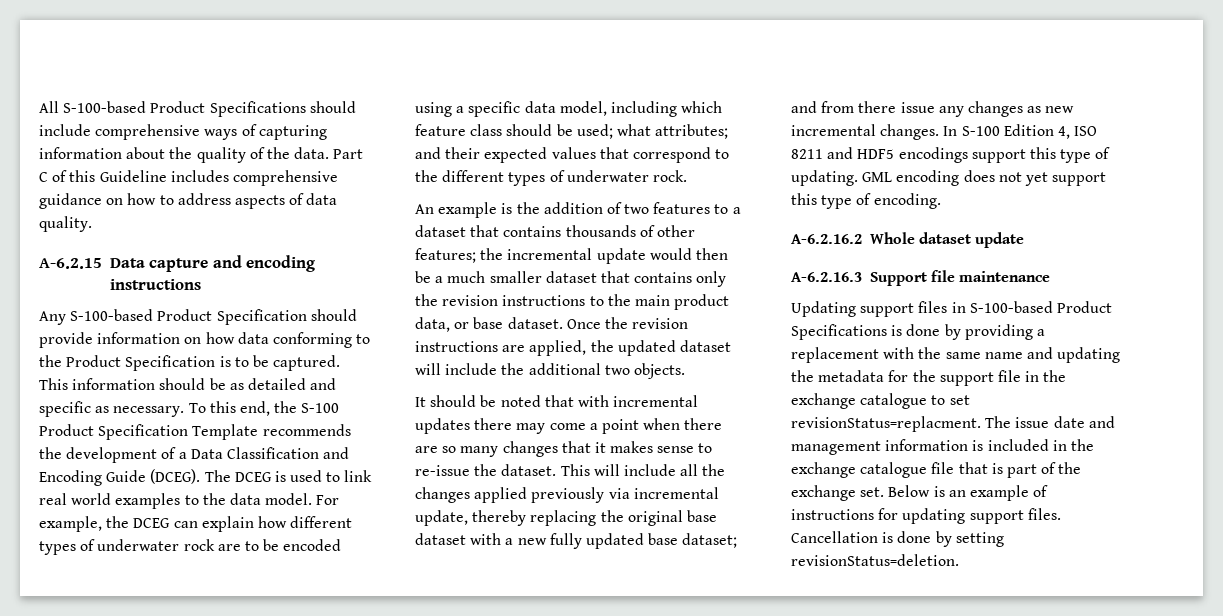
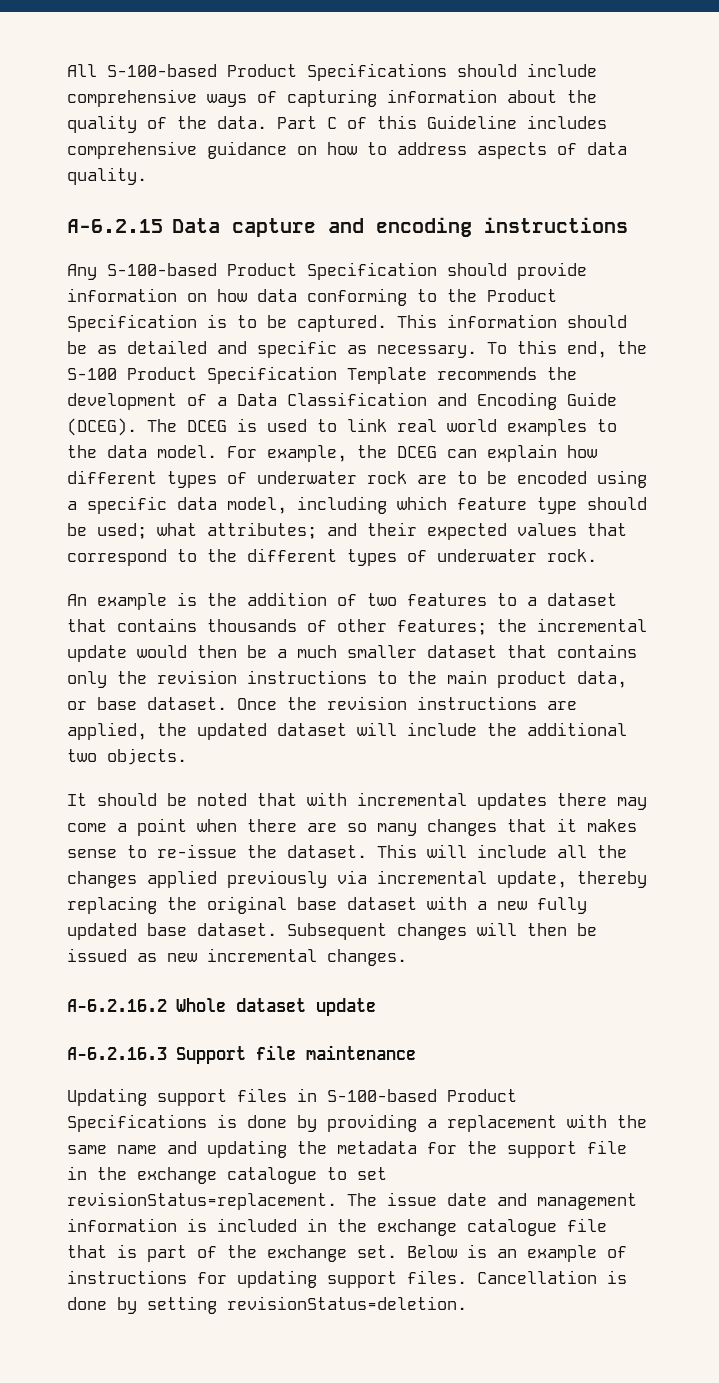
[470,124,503,136] class -> [537,497,577,514] type
[682,533,738,548] [791,101,1075,117] [791,124,1098,140] [791,147,1111,163] [791,170,1107,186] [791,193,941,209] dataset; and from there issue any changes as new incremental changes. In S-100 Edition 4, ISO 8211 and HDF5 encodings support this type of updating. GML encoding does not yet support this type of encoding. -> [197,922,597,940] [67,948,407,966] dataset. Subsequent changes will then be issued as new incremental changes.
[791,416,981,432] revisionStatus=replacment. -> [67,1192,337,1210] revisionStatus=replacement.

